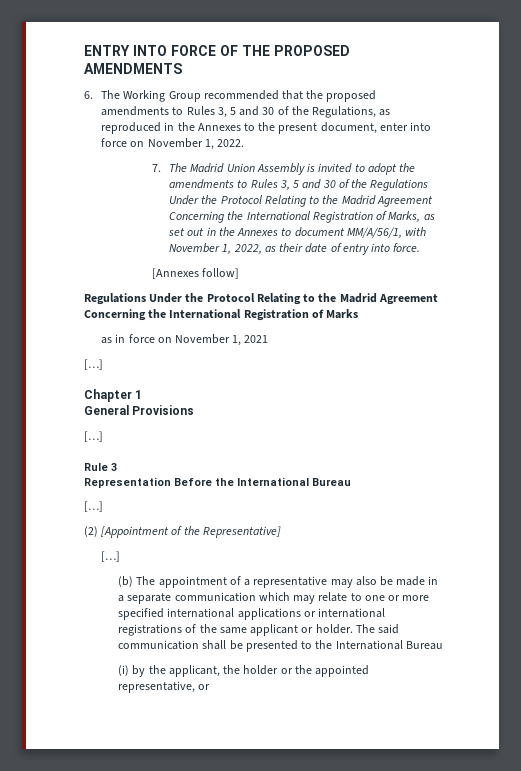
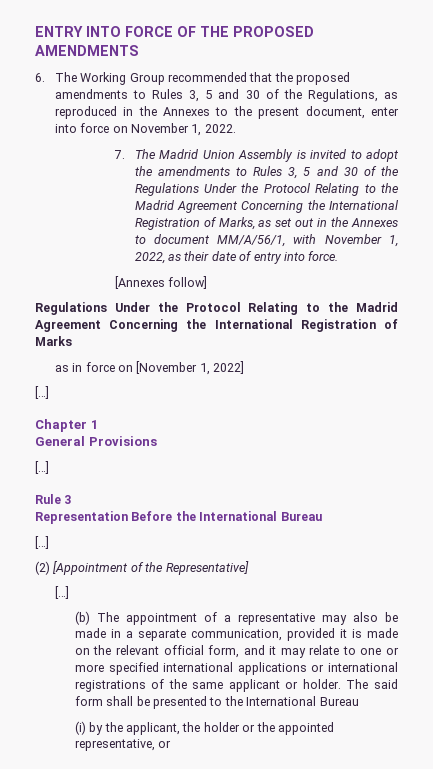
[174,334,269,346] November 1, 2021 -> [136,361,245,375] [November 1, 2022]
[174,592,290,602] communication which -> [190,628,398,641] [74,645,277,658] communication, provided it is made on the relevant official form, and it
[118,640,200,650] communication -> [74,696,103,706] form

